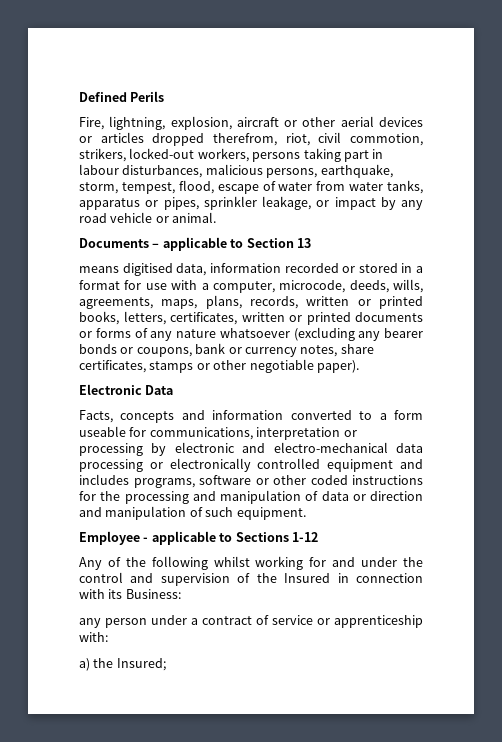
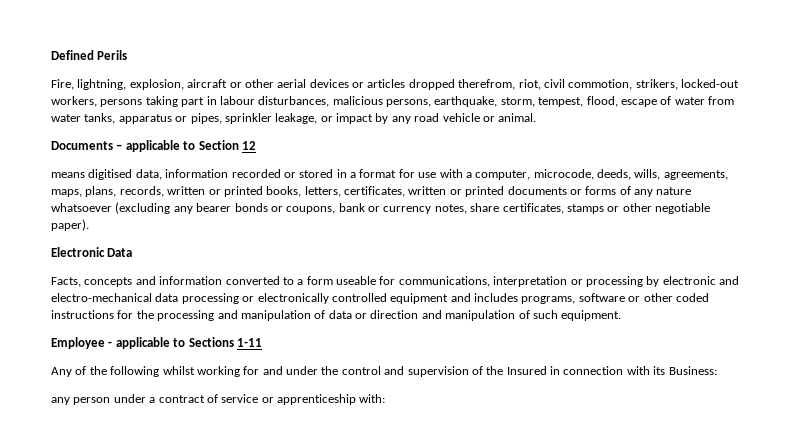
[296,238,311,248] 13 -> [241,141,256,150] 12
[291,532,318,542] 1-12 -> [236,338,262,347] 1-11
[79,658,166,671] // a) the Insured; -> (386, 398) none

